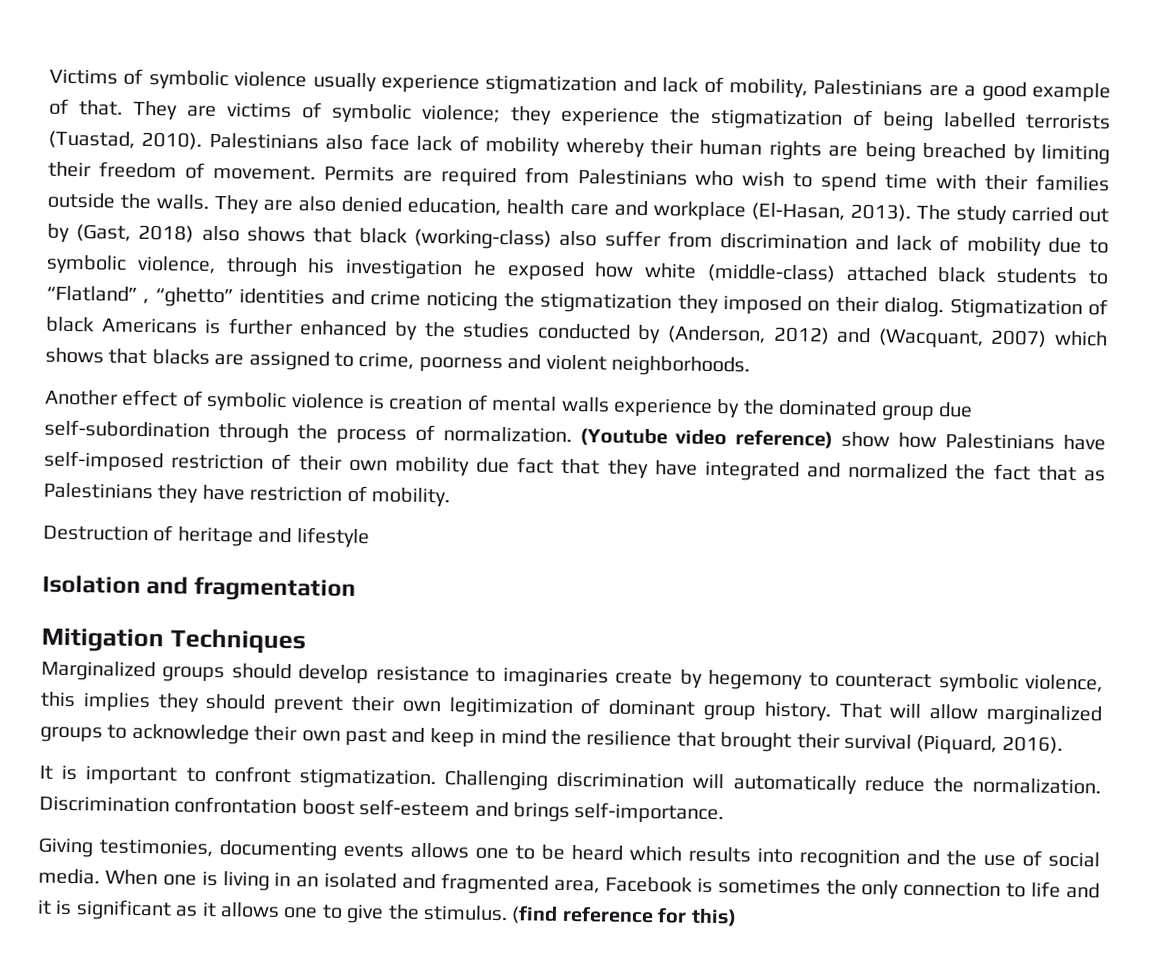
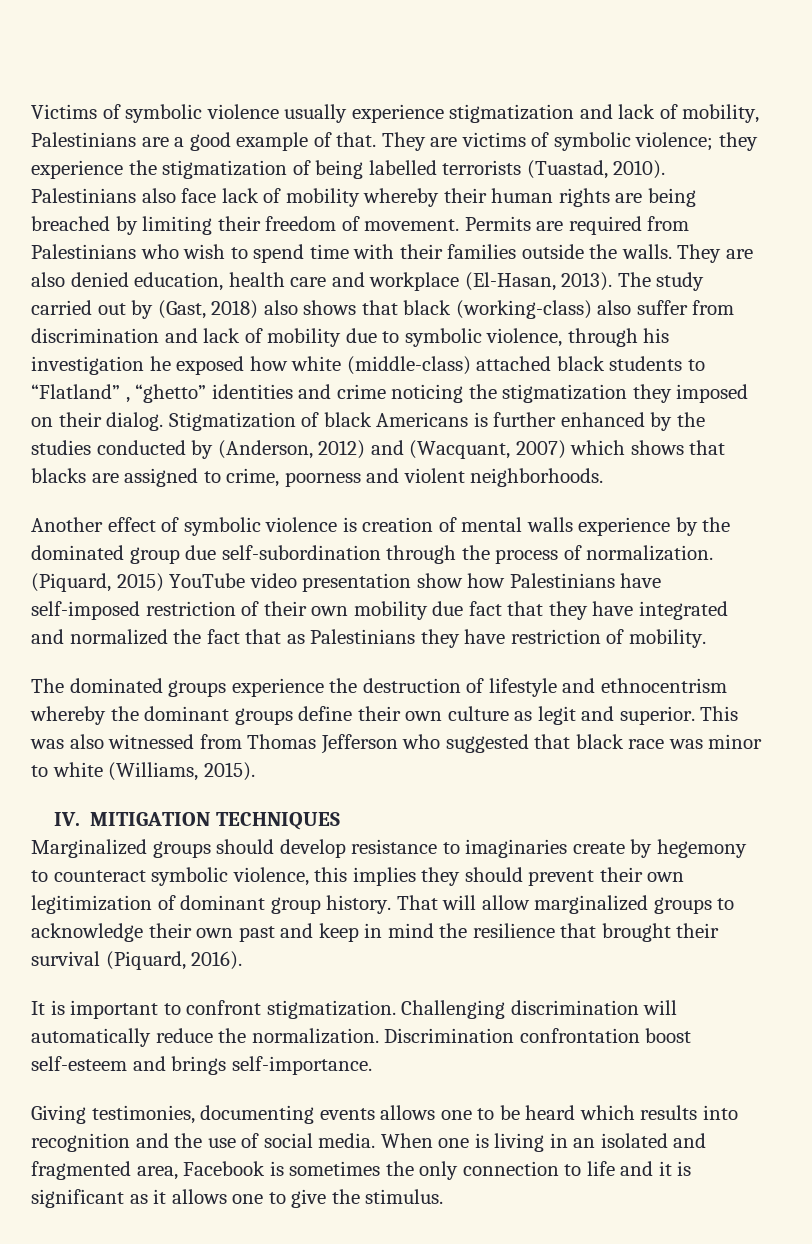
[579,428,834,449] (Youtube video reference) -> [31,573,412,592] (Piquard, 2015) YouTube video presentation
[43,524,370,549] [42,574,356,602] [41,627,306,655] Destruction of heritage and lifestyle // Isolation and fragmentation // Mitigation Techniques -> [31,678,727,697] [30,706,739,725] [30,734,763,754] [31,762,255,781] [54,812,340,830] The dominated groups experience the destruction of lifestyle and ethnocentrism whereby the dominant groups define their own culture as legit and superior. This was also witnessed from Thomas Jefferson who suggested that black race was minor to white (Williams, 2015). // IV. MITIGATION TECHNIQUES
[511,905,737,927] (find reference for this) -> (444, 1196) none

